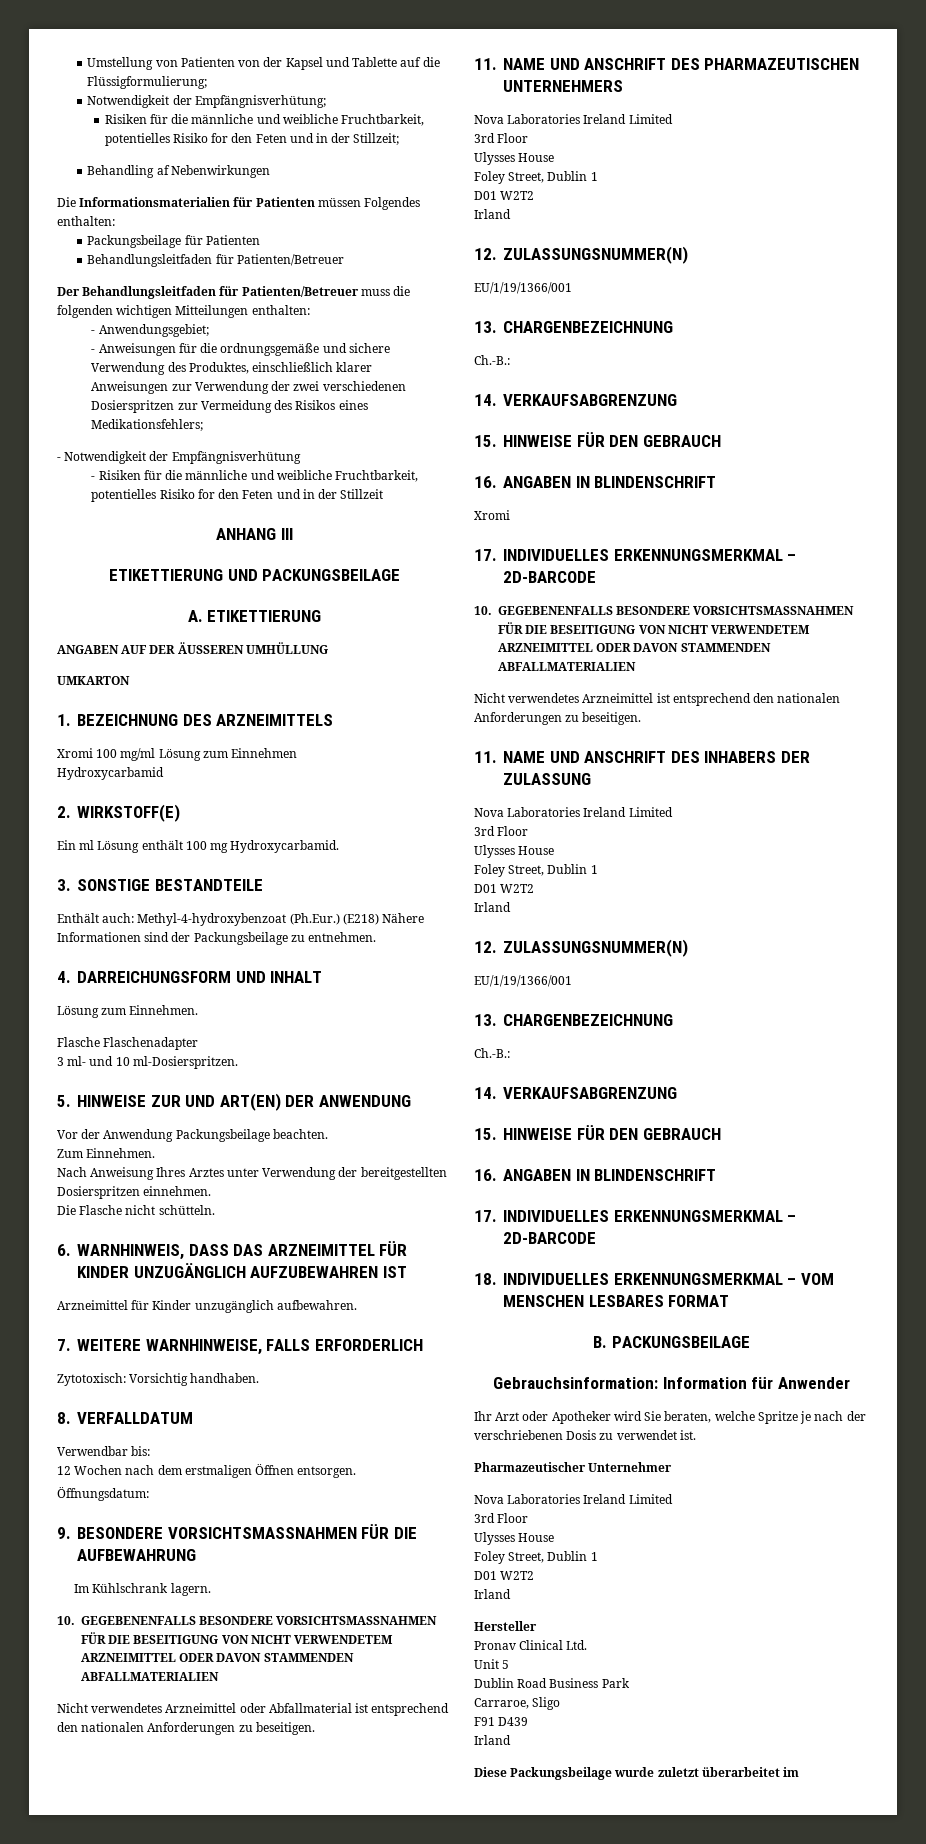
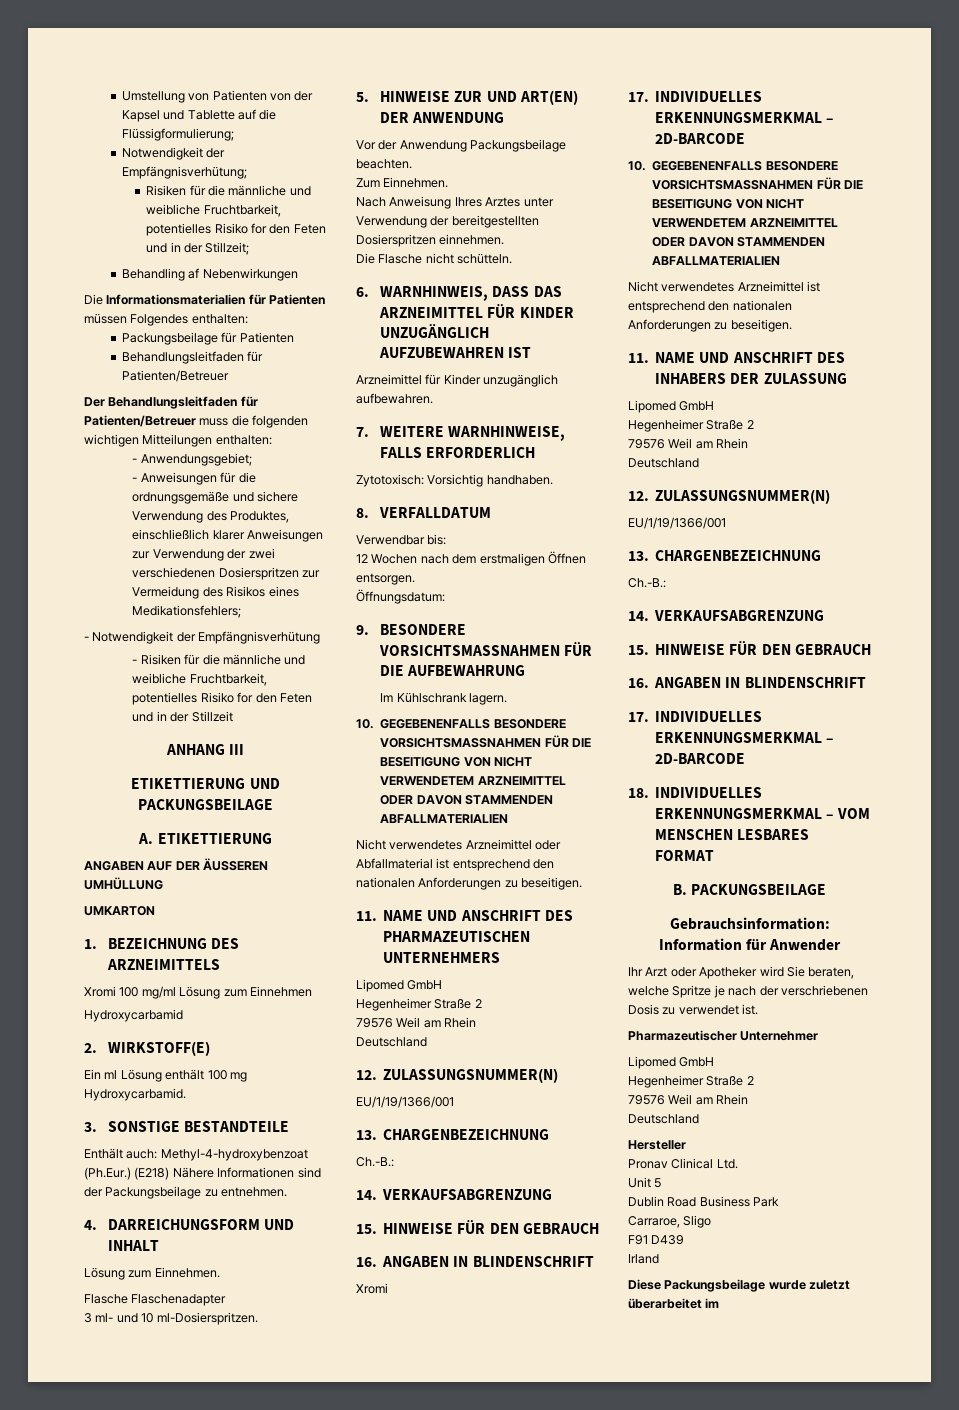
[474,114,673,124] [474,133,529,143] [474,152,555,165] [474,171,598,184] [474,191,535,200] [474,209,511,219] Nova Laboratories Ireland Limited // 3rd Floor // Ulysses House // Foley Street, Dublin 1 // D01 W2T2 // Irland -> [356,979,443,992] [356,998,482,1011] [356,1017,477,1028] [356,1037,427,1047] Lipomed GmbH // Hegenheimer Straße 2 // 79576 Weil am Rhein // Deutschland
[474,807,673,817] [474,826,529,836] [474,845,555,858] [474,864,598,877] [474,884,535,893] [474,902,511,912] Nova Laboratories Ireland Limited // 3rd Floor // Ulysses House // Foley Street, Dublin 1 // D01 W2T2 // Irland -> [628,400,715,413] [628,419,754,432] [628,438,749,449] [628,458,699,468] Lipomed GmbH // Hegenheimer Straße 2 // 79576 Weil am Rhein // Deutschland
[474,1494,673,1504] [474,1513,529,1523] [474,1532,555,1545] [474,1551,598,1564] [474,1571,535,1580] [474,1589,511,1599] Nova Laboratories Ireland Limited // 3rd Floor // Ulysses House // Foley Street, Dublin 1 // D01 W2T2 // Irland -> [628,1056,715,1069] [628,1075,754,1088] [628,1094,749,1105] [628,1114,699,1124] Lipomed GmbH // Hegenheimer Straße 2 // 79576 Weil am Rhein // Deutschland

